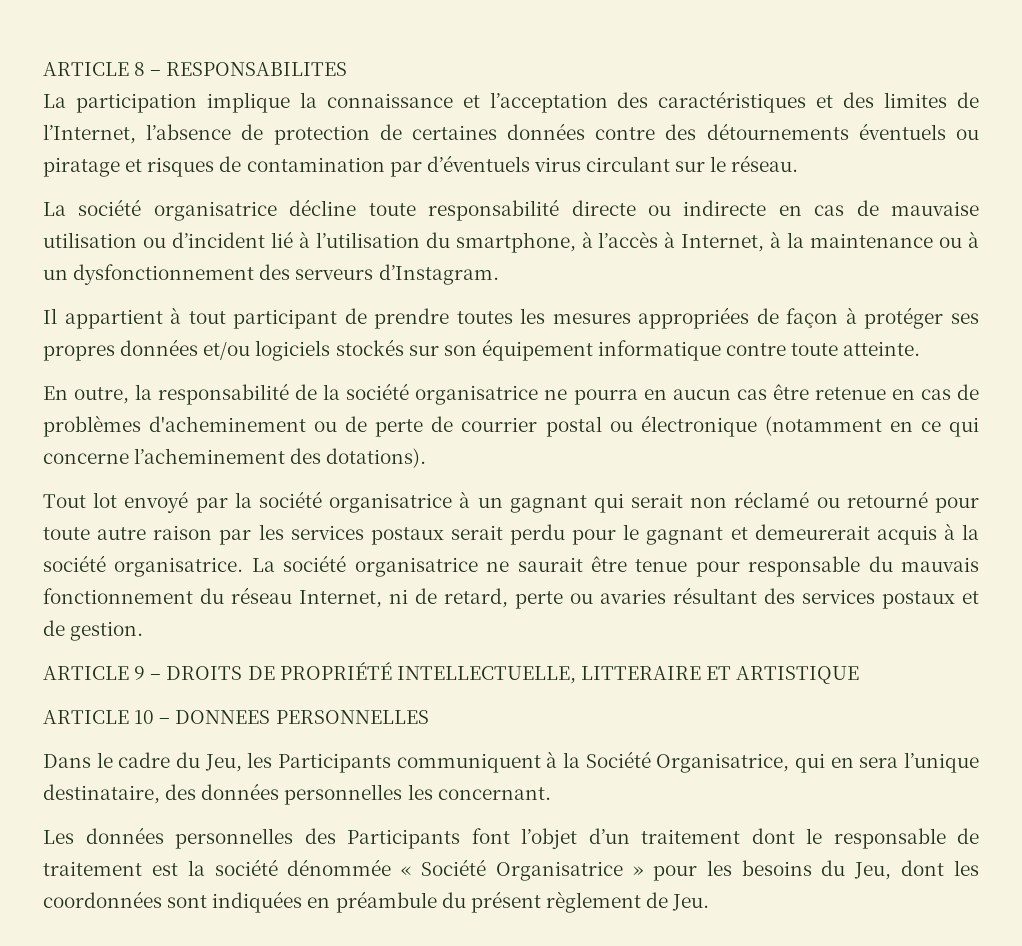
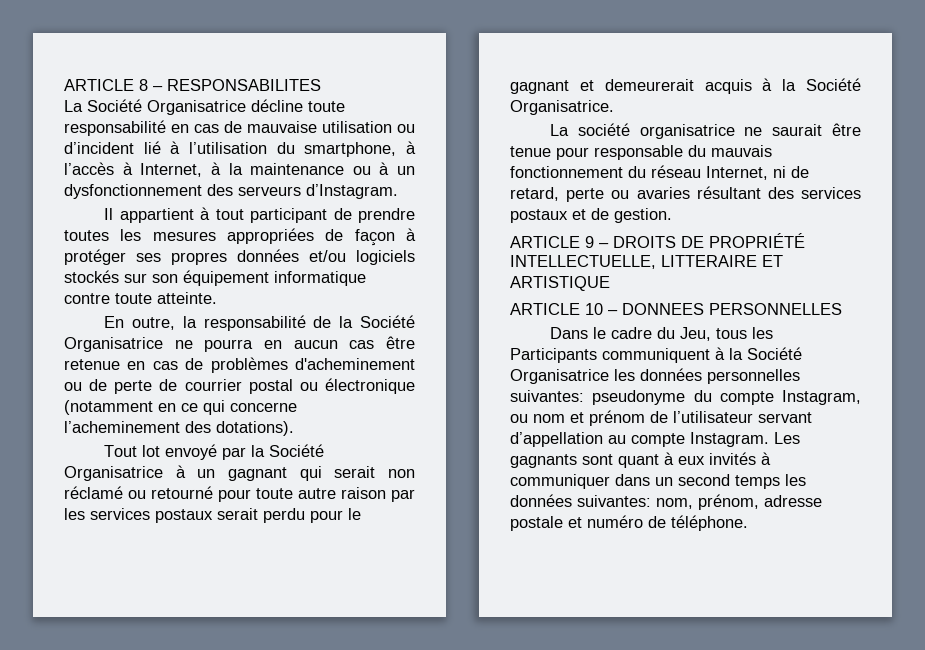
[75,91,979,113] [43,123,980,145] [43,155,799,177] [43,199,767,221] participation implique la connaissance et l’acceptation des caractéristiques et des limites de l’Internet, l’absence de protection de certaines données contre des détournements éventuels ou piratage et risques de contamination par d’éventuels virus circulant sur le réseau. // La société organisatrice décline toute responsabilité directe ou indirecte -> [87,99,345,115] [64,120,166,136] Société Organisatrice décline toute responsabilité
[346,383,539,405] société organisatrice -> [360,315,416,328] [64,337,163,352] Société Organisatrice
[258,491,453,513] société organisatrice -> [269,444,325,457] [64,466,163,481] Société Organisatrice
[43,555,244,577] société organisatrice. -> [806,78,861,91] [510,100,614,115] Société Organisatrice. //
(242, 763) none -> [716,328,748,339] tous
[656,752,979,773] [43,783,551,805] [43,827,979,849] [43,859,980,881] [43,891,710,913] Organisatrice, qui en sera l’unique destinataire, des données personnelles les concernant. // Les données personnelles des Participants font l’objet d’un traitement dont le responsable de traitement est la société dénommée « Société Organisatrice » pour les besoins du Jeu, dont les coordonnées sont indiquées en préambule du présent règlement de Jeu. -> [510,368,800,384] [510,390,861,405] [510,410,812,426] [510,432,800,447] [510,452,771,468] [510,474,806,489] [510,494,822,510] [510,515,748,531] Organisatrice les données personnelles suivantes: pseudonyme du compte Instagram, ou nom et prénom de l’utilisateur servant d’appellation au compte Instagram. Les gagnants sont quant à eux invités à communiquer dans un second temps les données suivantes: nom, prénom, adresse postale et numéro de téléphone.

